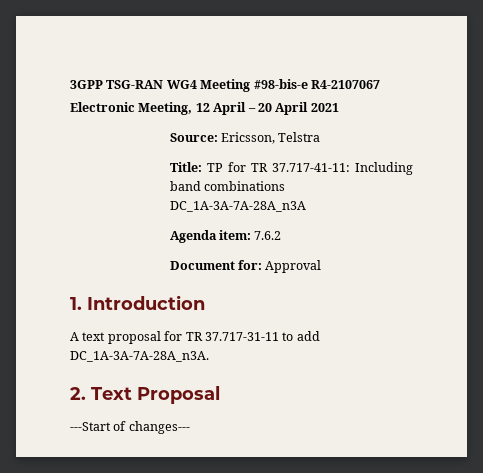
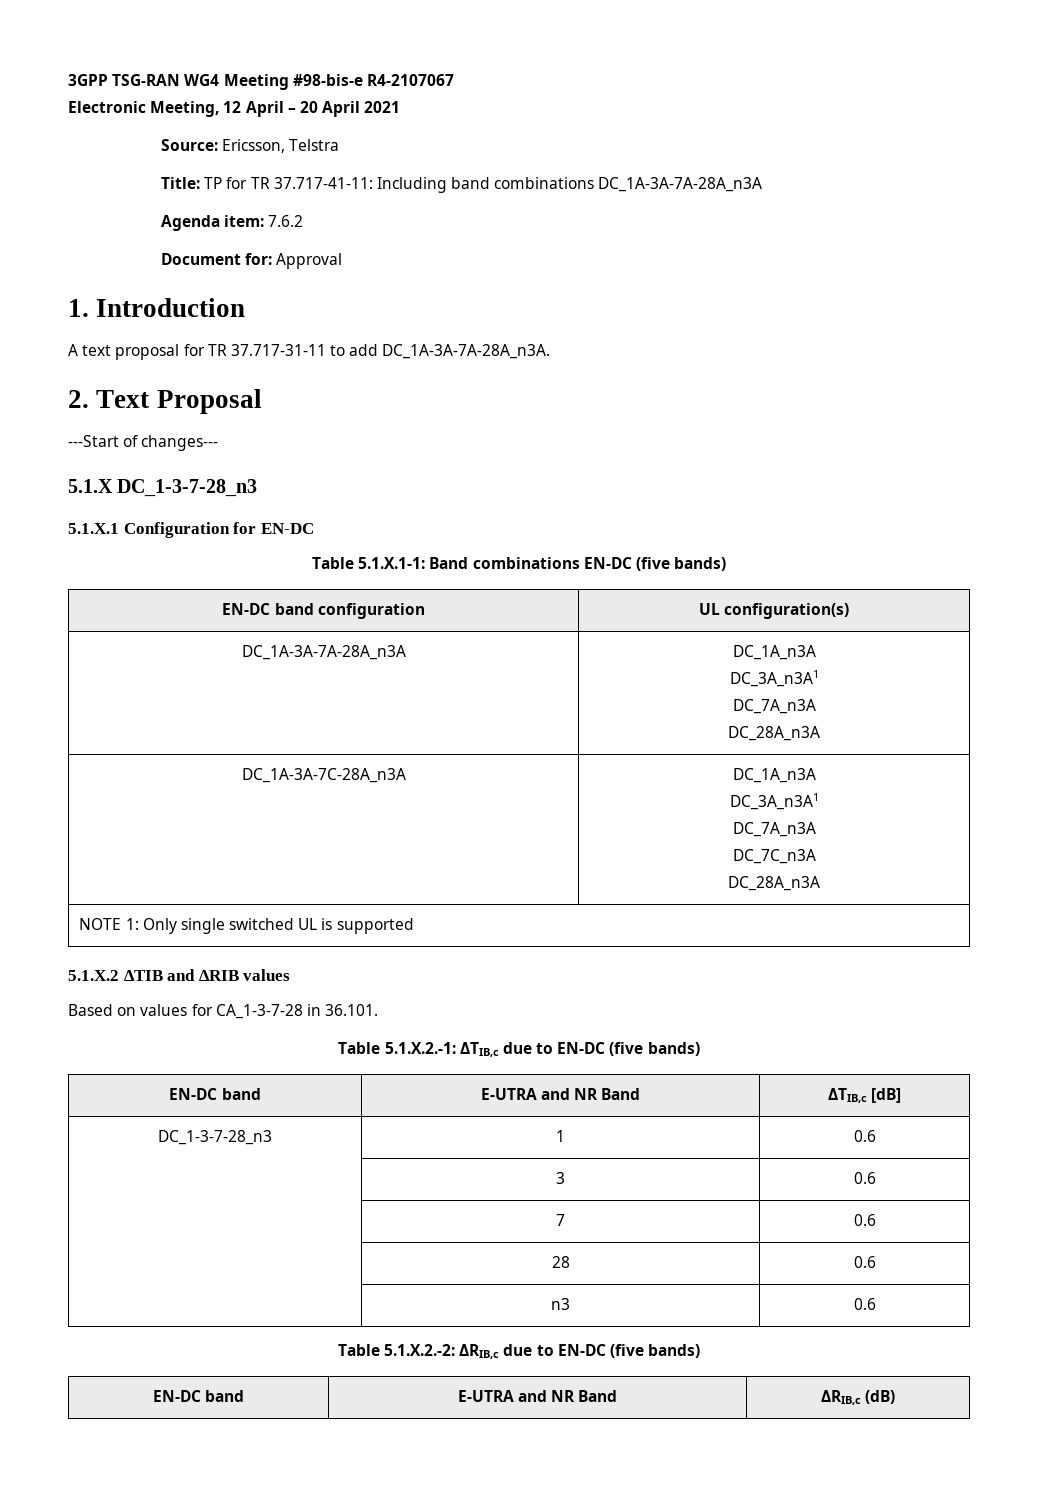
(190, 427) none -> [68,479,258,497] [68,522,314,538] [311,557,727,571] [222,603,425,619] [698,603,850,619] [241,645,406,660] [732,645,816,660] [729,670,819,687] [732,699,816,714] [728,726,820,741] [241,768,406,783] [732,768,816,783] [729,793,819,810] [732,822,816,837] [732,849,816,864] [728,876,820,891] [79,918,414,934] [68,969,291,981] [68,1004,379,1019] [338,1042,700,1057] [169,1088,261,1100] [480,1088,641,1100] [827,1088,902,1103] [158,1130,272,1145] [556,1130,565,1142] [853,1130,876,1142] [556,1172,565,1184] [853,1172,876,1184] [556,1214,565,1226] [853,1214,876,1226] [551,1256,570,1268] [853,1256,876,1268] [551,1298,570,1310] [853,1298,876,1310] [337,1344,701,1359] [152,1390,245,1402] [457,1390,618,1402] [820,1390,896,1405] // 5.1.X DC_1-3-7-28_n3 // 5.1.X.1 Configuration for EN-DC // Table 5.1.X.1-1: Band combinations EN-DC (five bands) // EN-DC band configuration | UL configuration(s) // DC_1A-3A-7A-28A_n3A | DC_1A_n3A // DC_3A_n3A1 // DC_7A_n3A // DC_28A_n3A // DC_1A-3A-7C-28A_n3A | DC_1A_n3A // DC_3A_n3A1 // DC_7A_n3A // DC_7C_n3A // DC_28A_n3A // NOTE 1: Only single switched UL is supported // 5.1.X.2 ∆TIB and ∆RIB values // Based on values for CA_1-3-7-28 in 36.101. // Table 5.1.X.2.-1: ΔTIB,c due to EN-DC (five bands) // EN-DC band | E-UTRA and NR Band | ΔTIB,c [dB] // DC_1-3-7-28_n3 | 1 | 0.6 // | 3 | 0.6 // | 7 | 0.6 // | 28 | 0.6 // | n3 | 0.6 // Table 5.1.X.2.-2: ΔRIB,c due to EN-DC (five bands) // EN-DC band | E-UTRA and NR Band | ΔRIB,c (dB)

